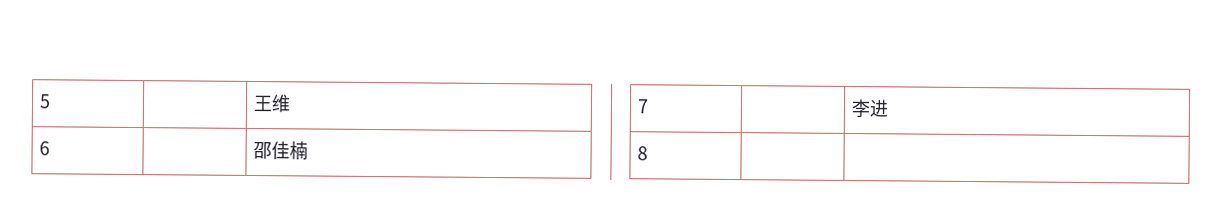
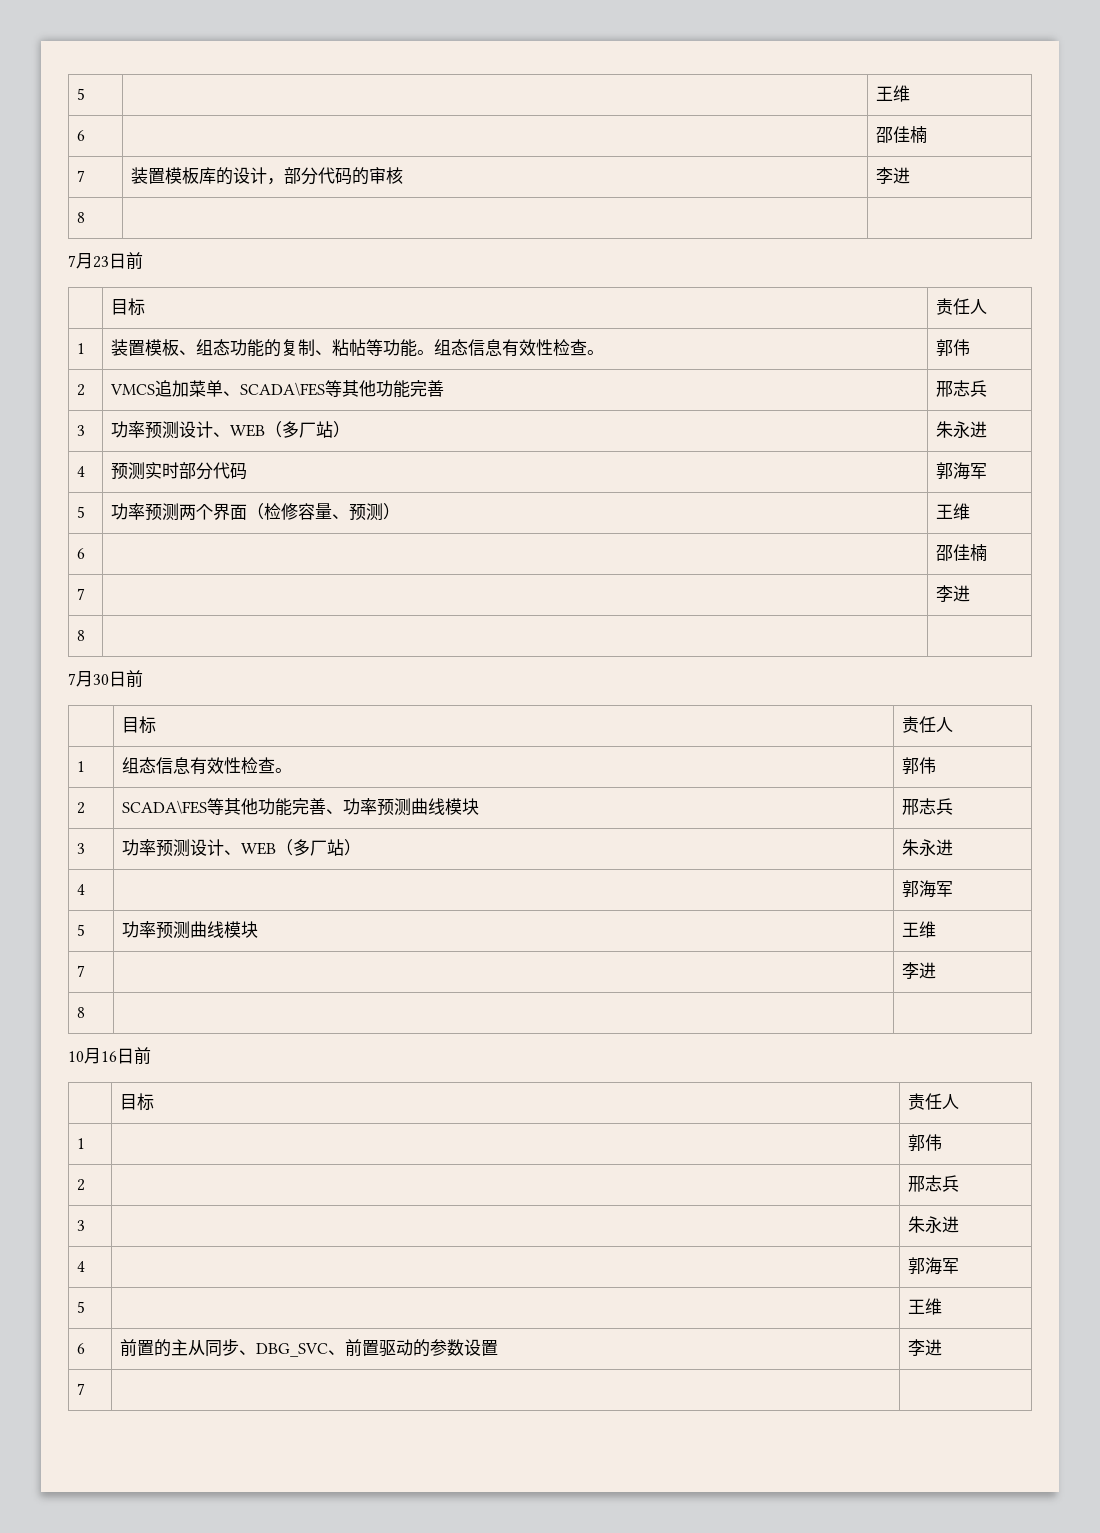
[851,99,890,118] [637,146,649,161] | 李进 // 8 -> [131,167,404,185] [876,167,911,184] [77,212,86,223] [68,252,143,270] [111,298,146,316] [936,298,988,315] [77,343,86,354] [111,339,605,357] [936,339,971,356] [77,384,86,396] [110,380,445,398] [936,380,988,397] [77,425,86,436] [111,421,351,439] [936,421,988,438] [77,466,86,477] [111,462,248,480] [936,462,988,480] [77,506,86,518] [111,503,401,521] [936,503,971,520] [77,548,86,559] [936,544,988,562] [77,588,86,600] [936,585,971,602] [77,630,86,641] [68,670,143,688] [122,716,157,734] [902,716,954,733] [77,761,86,772] [122,757,293,775] [902,757,937,774] [77,802,86,814] [122,798,480,816] [902,798,954,815] [77,843,86,854] [122,839,362,857] [902,839,954,856] [77,884,86,895] [902,880,954,898] [77,924,86,936] [122,921,259,939] [902,921,937,938] [77,965,86,977] [902,962,937,979] [77,1007,86,1018] [68,1047,151,1065] [120,1093,155,1111] [908,1093,960,1110] [77,1138,86,1149] [908,1134,943,1151] [77,1179,86,1191] [908,1175,960,1192] [77,1220,86,1231] [908,1216,960,1233] [77,1261,86,1272] [908,1257,960,1275] [77,1301,86,1313] [908,1298,943,1315] [77,1343,86,1354] [120,1339,499,1357] [908,1339,943,1356] [77,1383,86,1395] 装置模板库的设计，部分代码的审核 | 李进 // 8 | | // 7月23日前 // | 目标 | 责任人 // 1 | 装置模板、组态功能的复制、粘帖等功能。组态信息有效性检查。 | 郭伟 // 2 | VMCS追加菜单、SCADA\FES等其他功能完善 | 邢志兵 // 3 | 功率预测设计、WEB（多厂站） | 朱永进 // 4 | 预测实时部分代码 | 郭海军 // 5 | 功率预测两个界面（检修容量、预测） | 王维 // 6 | | 邵佳楠 // 7 | | 李进 // 8 | | // 7月30日前 // | 目标 | 责任人 // 1 | 组态信息有效性检查。 | 郭伟 // 2 | SCADA\FES等其他功能完善、功率预测曲线模块 | 邢志兵 // 3 | 功率预测设计、WEB（多厂站） | 朱永进 // 4 | | 郭海军 // 5 | 功率预测曲线模块 | 王维 // 7 | | 李进 // 8 | | // 10月16日前 // | 目标 | 责任人 // 1 | | 郭伟 // 2 | | 邢志兵 // 3 | | 朱永进 // 4 | | 郭海军 // 5 | | 王维 // 6 | 前置的主从同步、DBG_SVC、前置驱动的参数设置 | 李进 // 7

